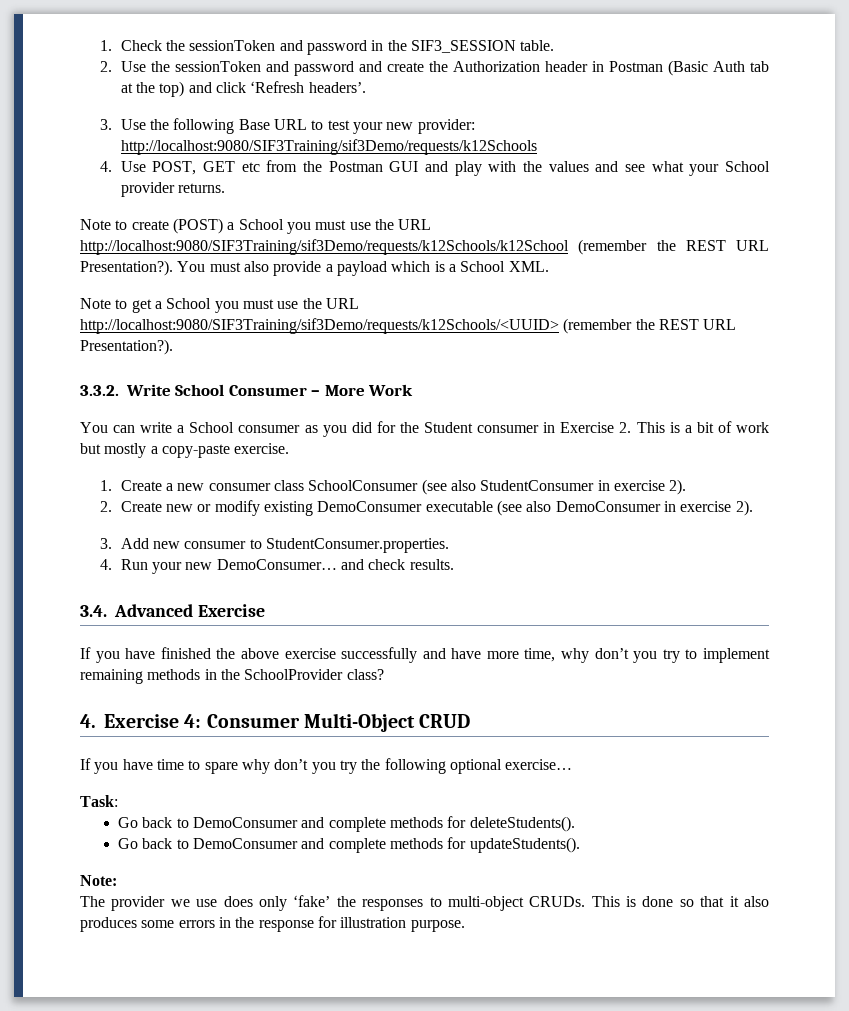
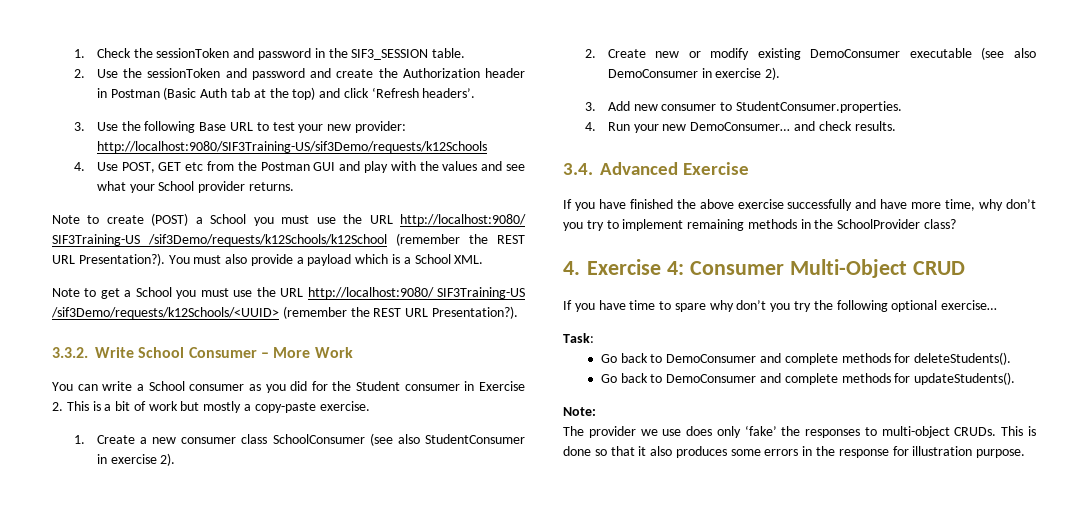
[120,139,537,155] http://localhost:9080/SIF3Training/sif3Demo/requests/k12Schools -> [96,141,487,153] http://localhost:9080/SIF3Training-US/sif3Demo/requests/k12Schools
[80,239,569,255] http://localhost:9080/SIF3Training/sif3Demo/requests/k12Schools/k12School -> [399,214,526,226] [52,234,387,246] http://localhost:9080/ SIF3Training-US /sif3Demo/requests/k12Schools/k12School
[80,318,559,334] http://localhost:9080/SIF3Training/sif3Demo/requests/k12Schools/<UUID> -> [307,287,525,299] [51,307,279,319] http://localhost:9080/ SIF3Training-US /sif3Demo/requests/k12Schools/<UUID>

